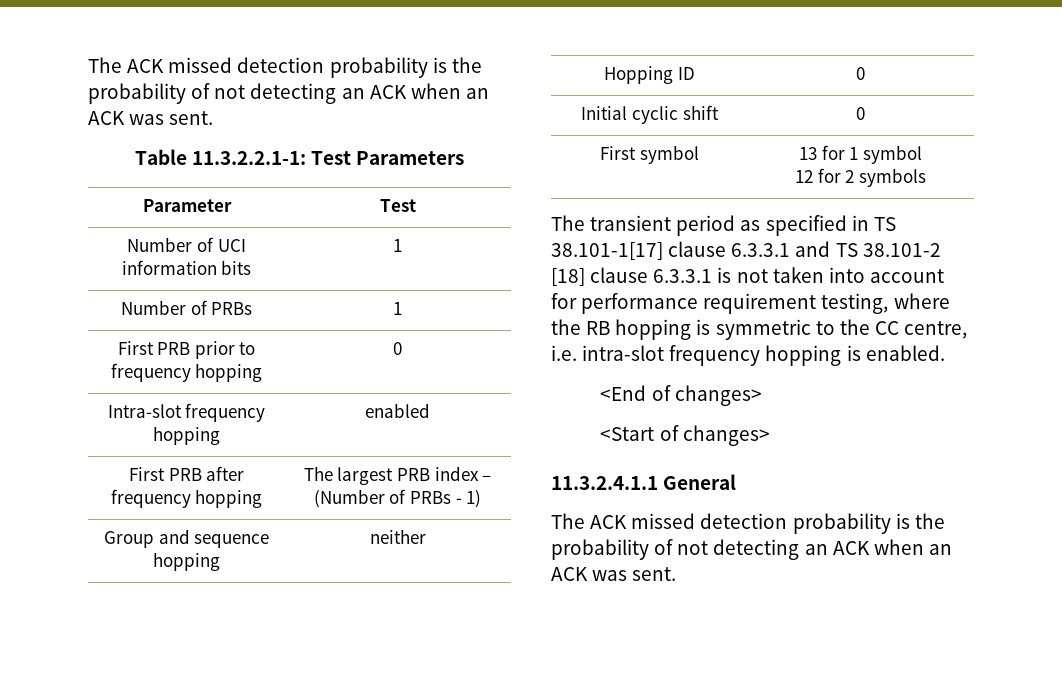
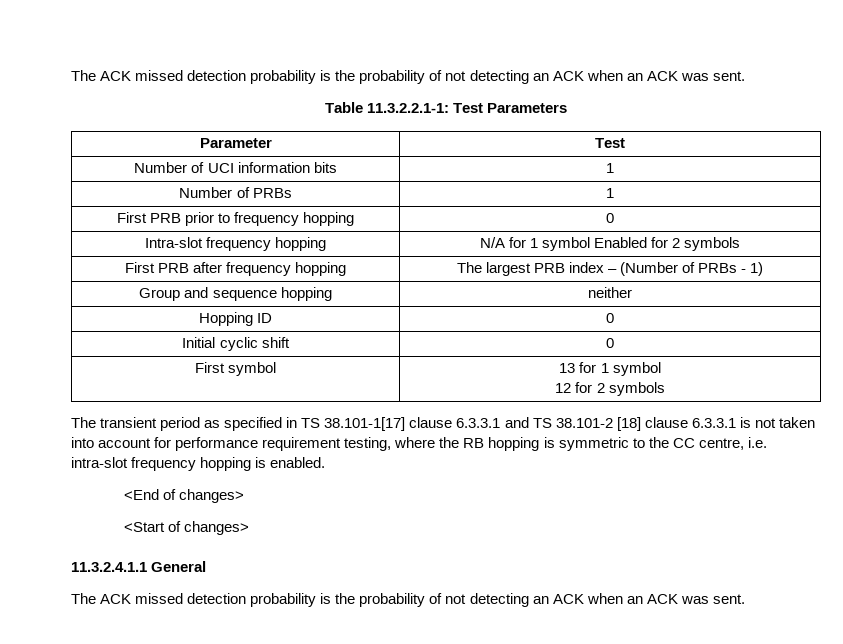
[365,403,430,418] enabled -> [479,237,741,251] N/A for 1 symbol Enabled for 2 symbols

